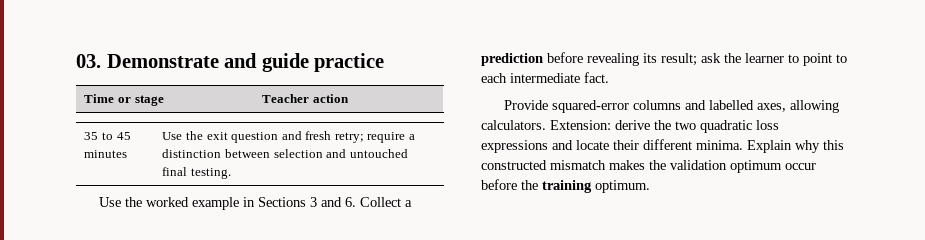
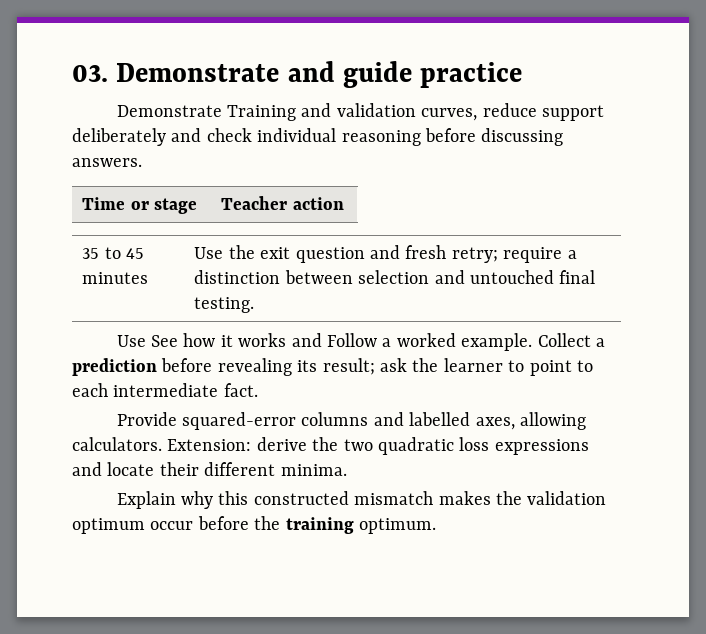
(385, 62) none -> [116,103,605,121] [72,128,564,146] [72,158,142,167] // Demonstrate Training and validation curves, reduce support deliberately and check individual reasoning before discussing answers.
[124,197,356,210] the worked example in Sections 3 and 6. -> [151,333,533,351] See how it works and Follow a worked example.
(743, 145) none -> (347, 470) //

